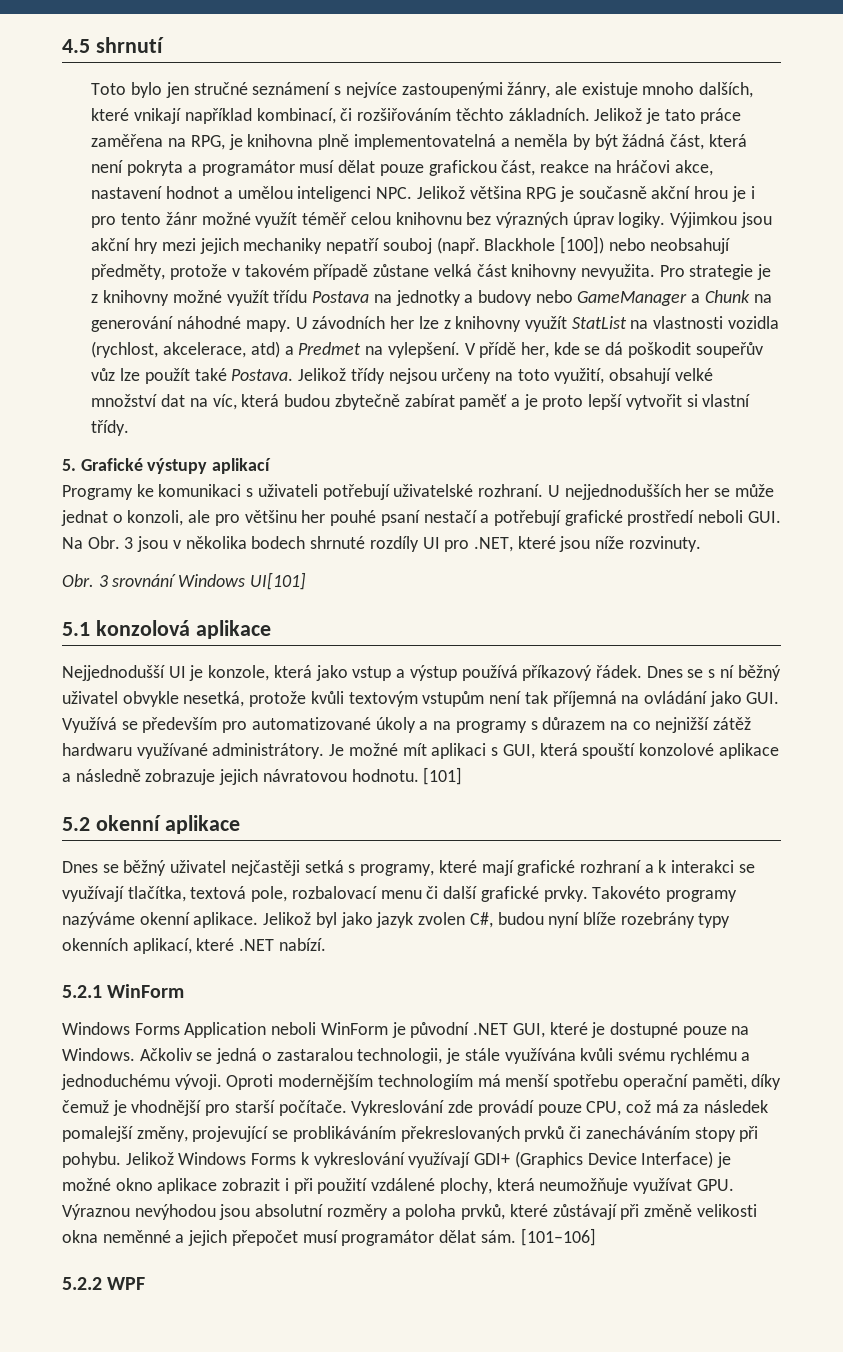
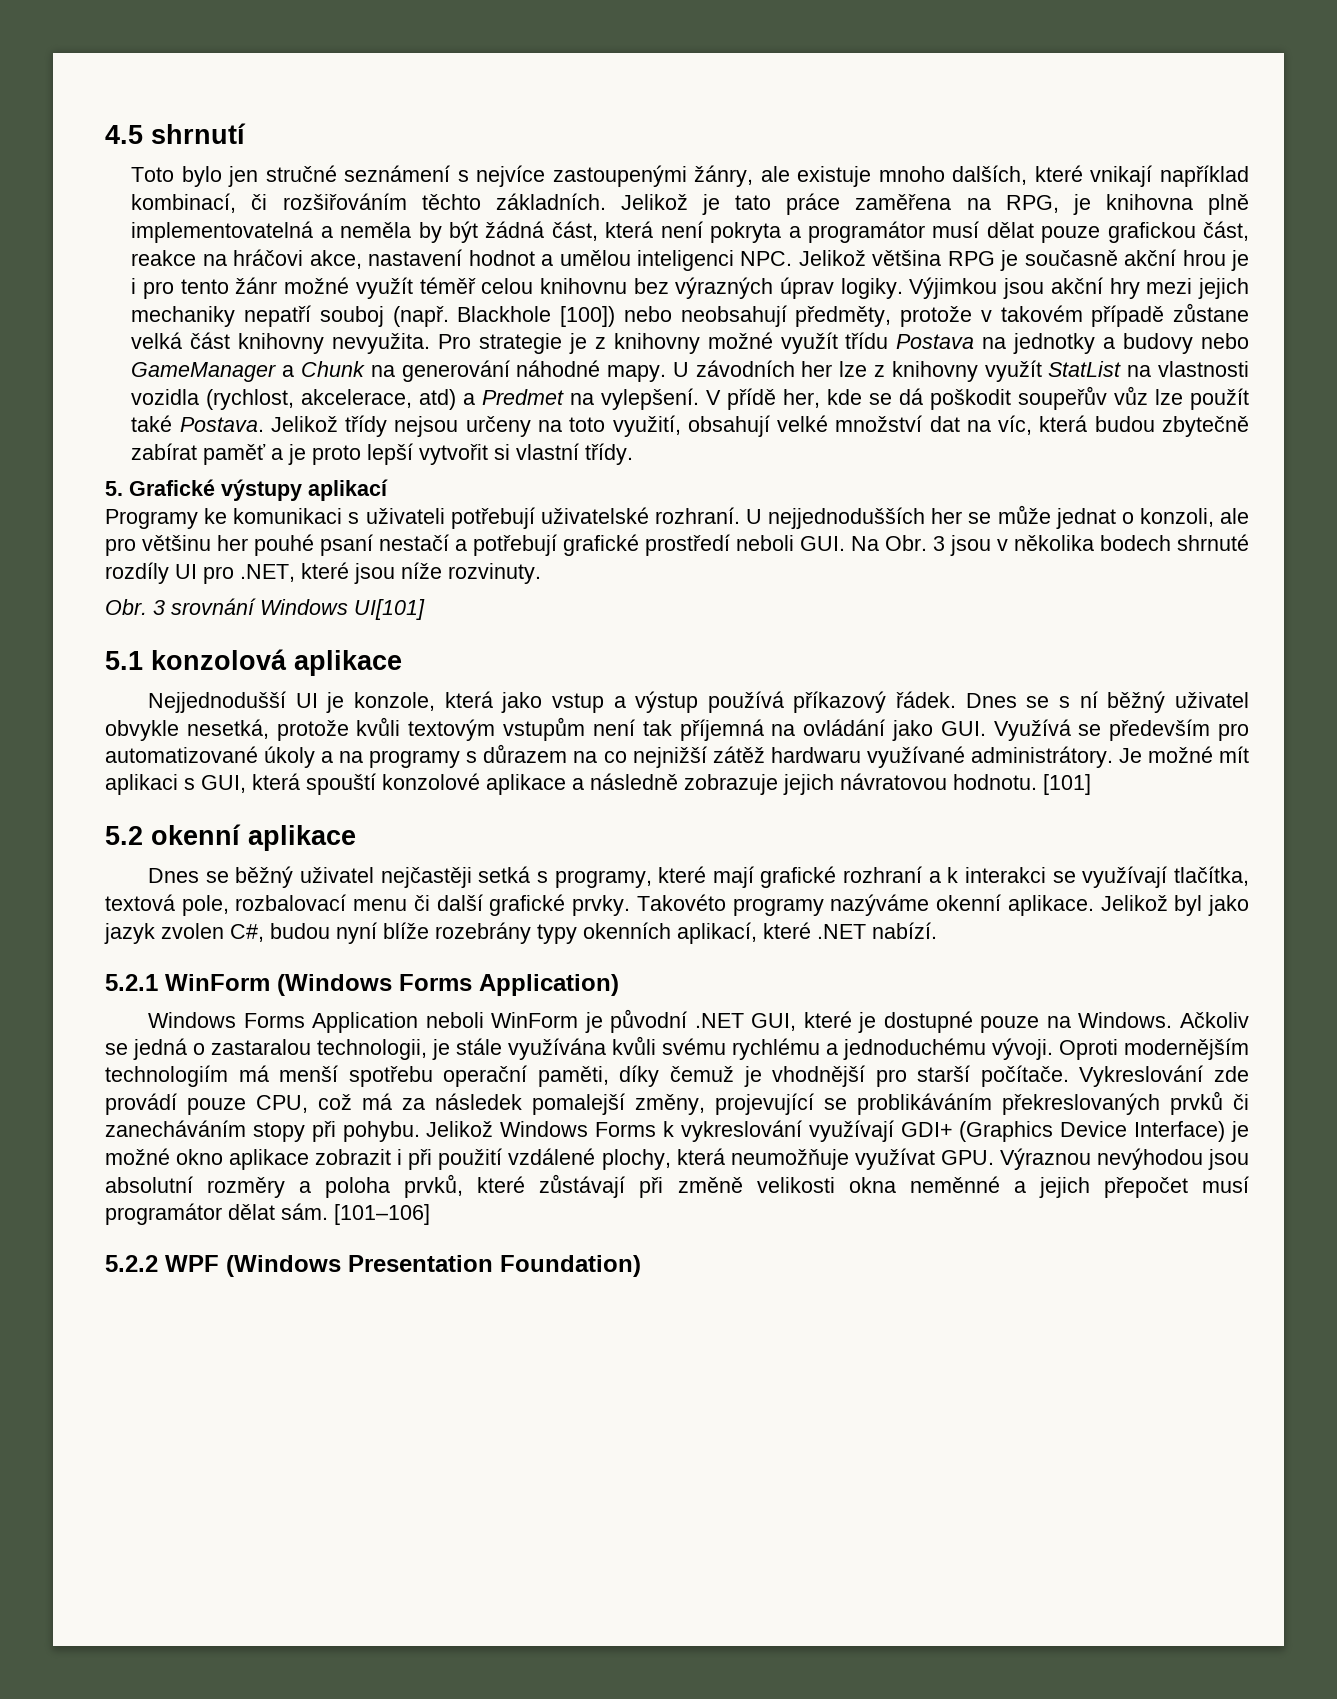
(185, 991) none -> [277,974,619,996] (Windows Forms Application)
(146, 1283) none -> [226,1255,641,1277] (Windows Presentation Foundation)

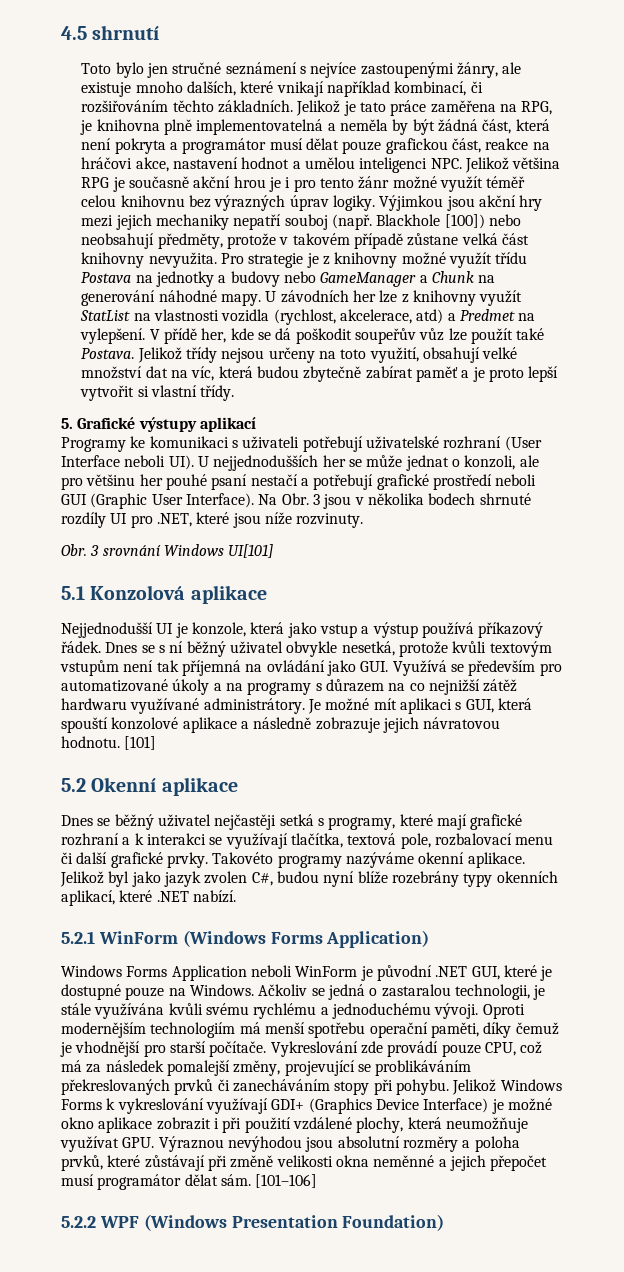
[654,507,740,524] rozhraní. -> [443,436,542,451] [61,455,194,470] rozhraní (User Interface neboli UI).
[800,536,845,551] GUI. -> [61,493,254,509] GUI (Graphic User Interface).
[151,649,287,670] konzolová -> [90,585,186,600] Konzolová
[151,824,241,845] okenní -> [91,777,157,792] Okenní

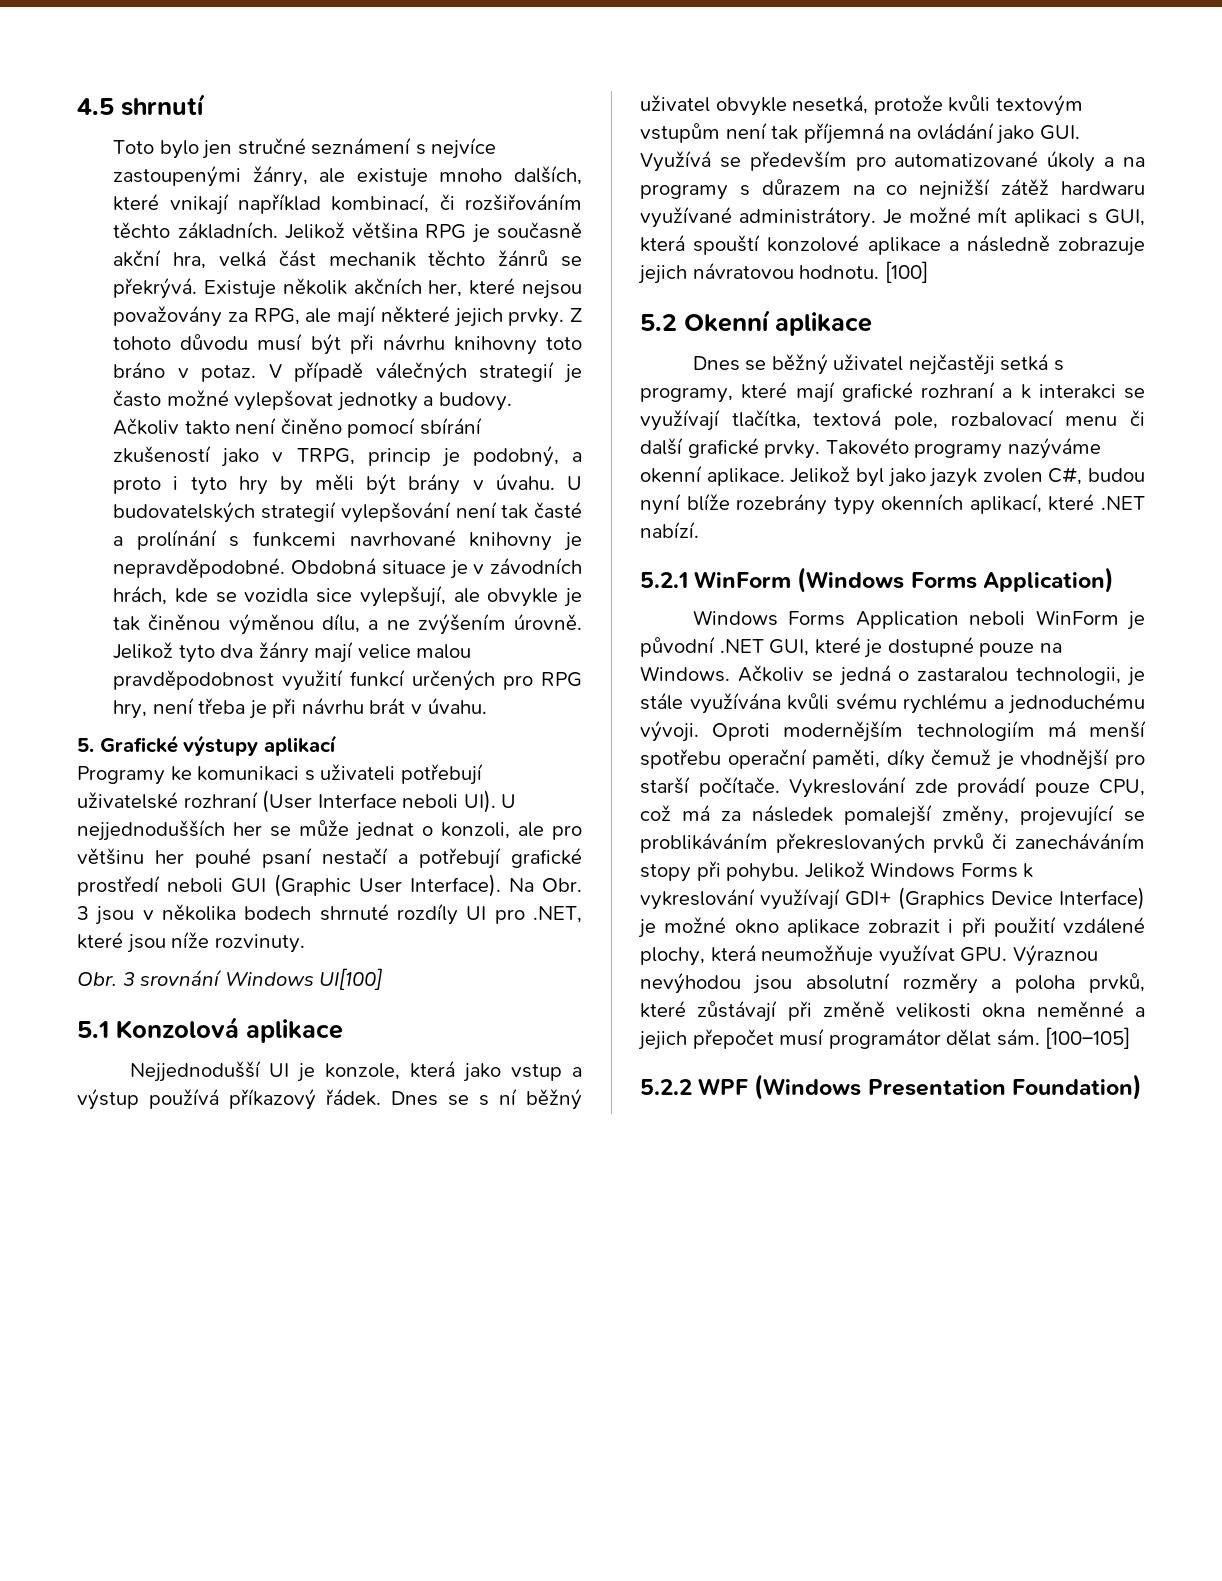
[343,100,553,116] [80,119,550,135] [81,138,550,154] [81,157,509,173] je tato práce zaměřena na RPG, je knihovna plně implementovatelná a neměla by být žádná část, která není pokryta a programátor musí dělat pouze grafickou část, reakce na hráčovi akce, nastavení hodnot a umělou inteligenci NPC. Jelikož -> (345, 230) none
[233,176,526,192] [81,195,543,211] [81,214,521,230] [81,233,529,249] [81,252,528,268] [81,271,496,287] [81,290,523,306] [80,309,536,325] [80,328,545,344] [81,347,518,363] [81,366,559,382] [80,385,235,401] hrou je i pro tento žánr možné využít téměř celou knihovnu bez výrazných úprav logiky. Výjimkou jsou akční hry mezi jejich mechaniky nepatří souboj (např. Blackhole [100]) nebo neobsahují předměty, protože v takovém případě zůstane velká část knihovny nevyužita. Pro strategie je z knihovny možné využít třídu Postava na jednotky a budovy nebo GameManager a Chunk na generování náhodné mapy. U závodních her lze z knihovny využít StatList na vlastnosti vozidla (rychlost, akcelerace, atd) a Predmet na vylepšení. V přídě her, kde se dá poškodit soupeřův vůz lze použít také Postava. Jelikož třídy nejsou určeny na toto využití, obsahují velké množství dat na víc, která budou zbytečně zabírat paměť a je proto lepší vytvořit si vlastní třídy. -> [173,249,582,269] [113,277,582,299] [113,305,583,327] [113,333,582,355] [113,361,582,383] [113,389,512,411] [113,417,482,438] [113,445,582,467] [113,473,582,495] [113,501,582,523] [113,529,582,551] [113,557,582,579] [113,585,583,607] [113,613,582,635] [113,641,472,663] [113,669,582,691] [113,697,487,719] hra, velká část mechanik těchto žánrů se překrývá. Existuje několik akčních her, které nejsou považovány za RPG, ale mají některé jejich prvky. Z tohoto důvodu musí být při návrhu knihovny toto bráno v potaz. V případě válečných strategií je často možné vylepšovat jednotky a budovy. Ačkoliv takto není činěno pomocí sbírání zkušeností jako v TRPG, princip je podobný, a proto i tyto hry by měli být brány v úvahu. U budovatelských strategií vylepšování není tak časté a prolínání s funkcemi navrhované knihovny je nepravděpodobné. Obdobná situace je v závodních hrách, kde se vozidla sice vylepšují, ale obvykle je tak činěnou výměnou dílu, a ne zvýšením úrovně. Jelikož tyto dva žánry mají velice malou pravděpodobnost využití funkcí určených pro RPG hry, není třeba je při návrhu brát v úvahu.
[228,544,274,558] UI[101] -> [319,968,384,990] UI[100]
[124,736,157,750] [101] -> [884,261,928,283] [100]
[255,1174,318,1188] [101–106] -> [1045,1027,1131,1049] [100–105]

